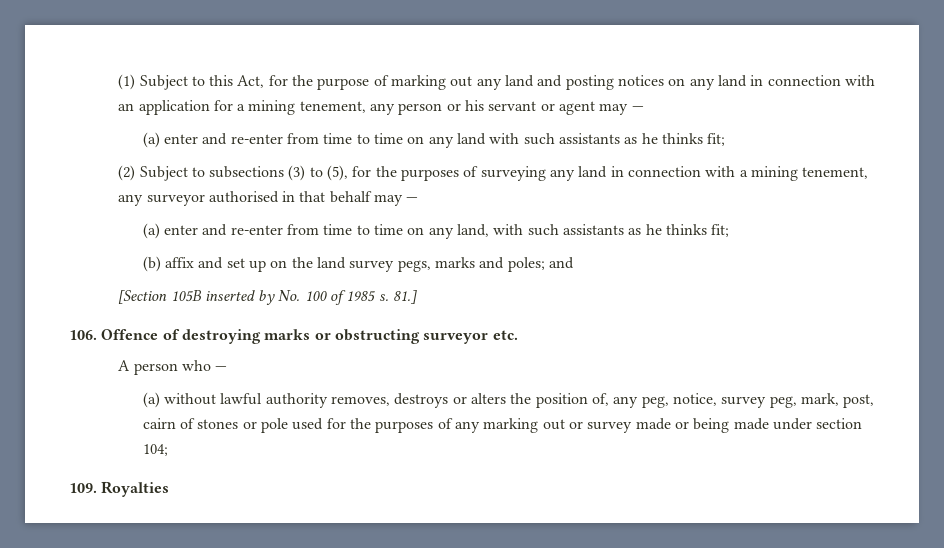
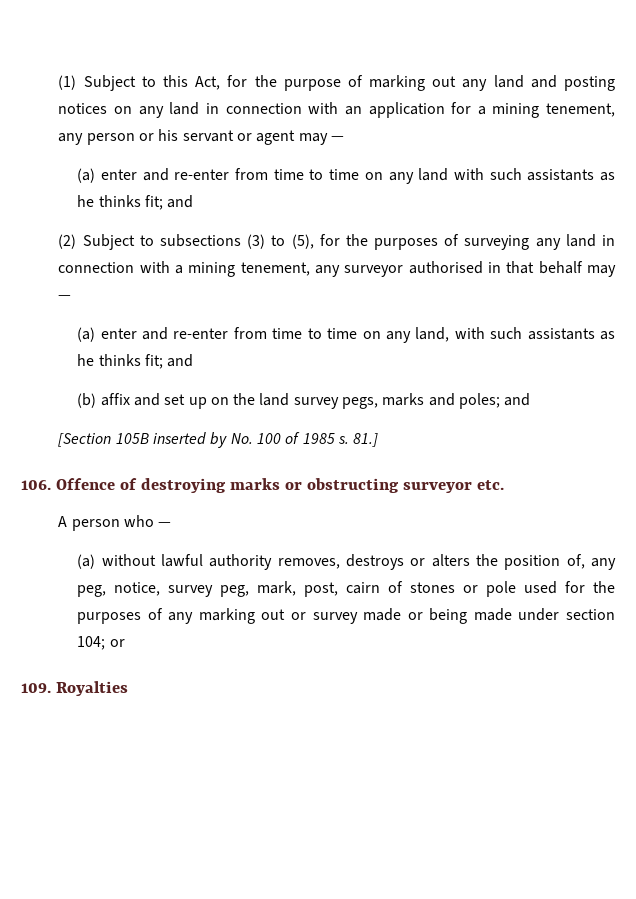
(726, 139) none -> [167,195,194,208] and
(730, 230) none -> [167,354,194,367] and
(168, 450) none -> [109,639,125,647] or

